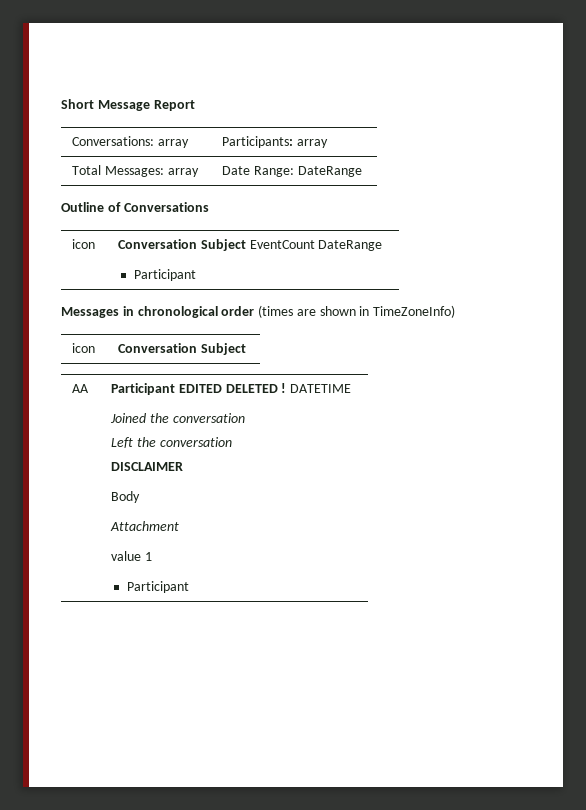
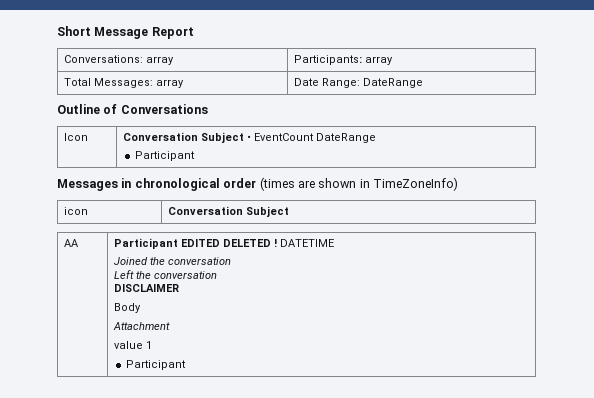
[72,239,96,249] [118,239,246,251] icon | Conversation Subject -> [63,133,88,141] [122,132,251,143] Icon | Conversation Subject •

